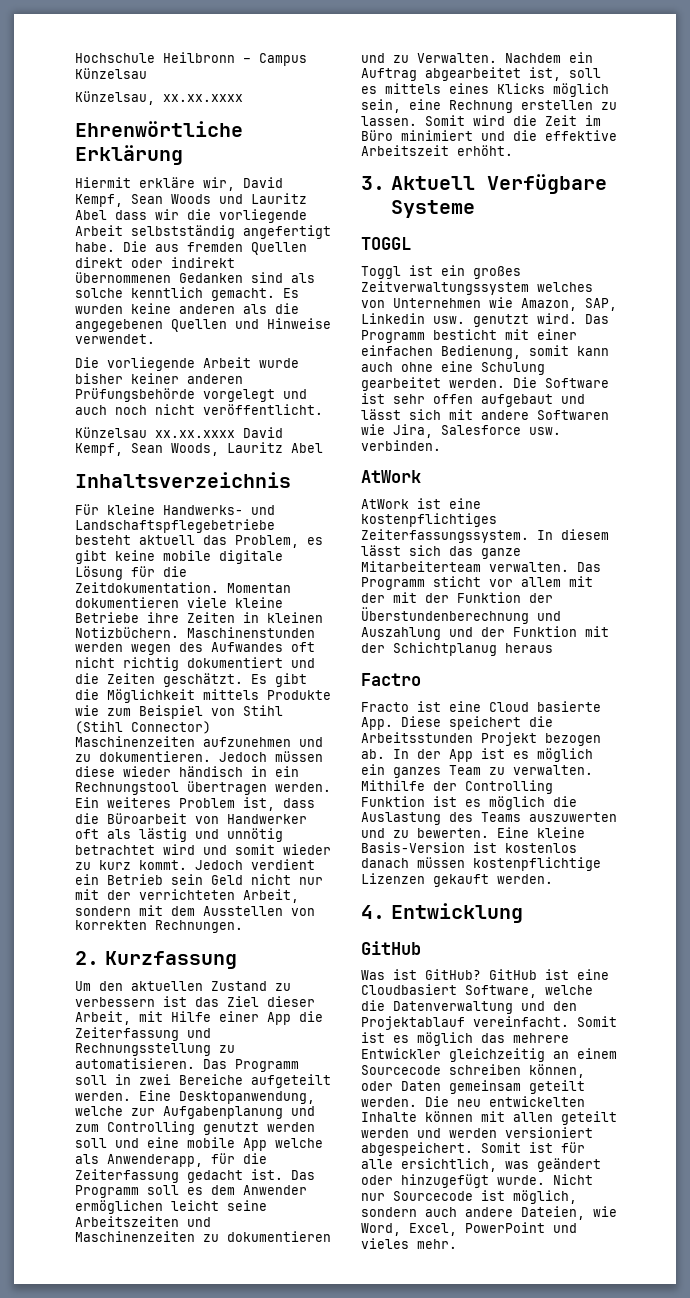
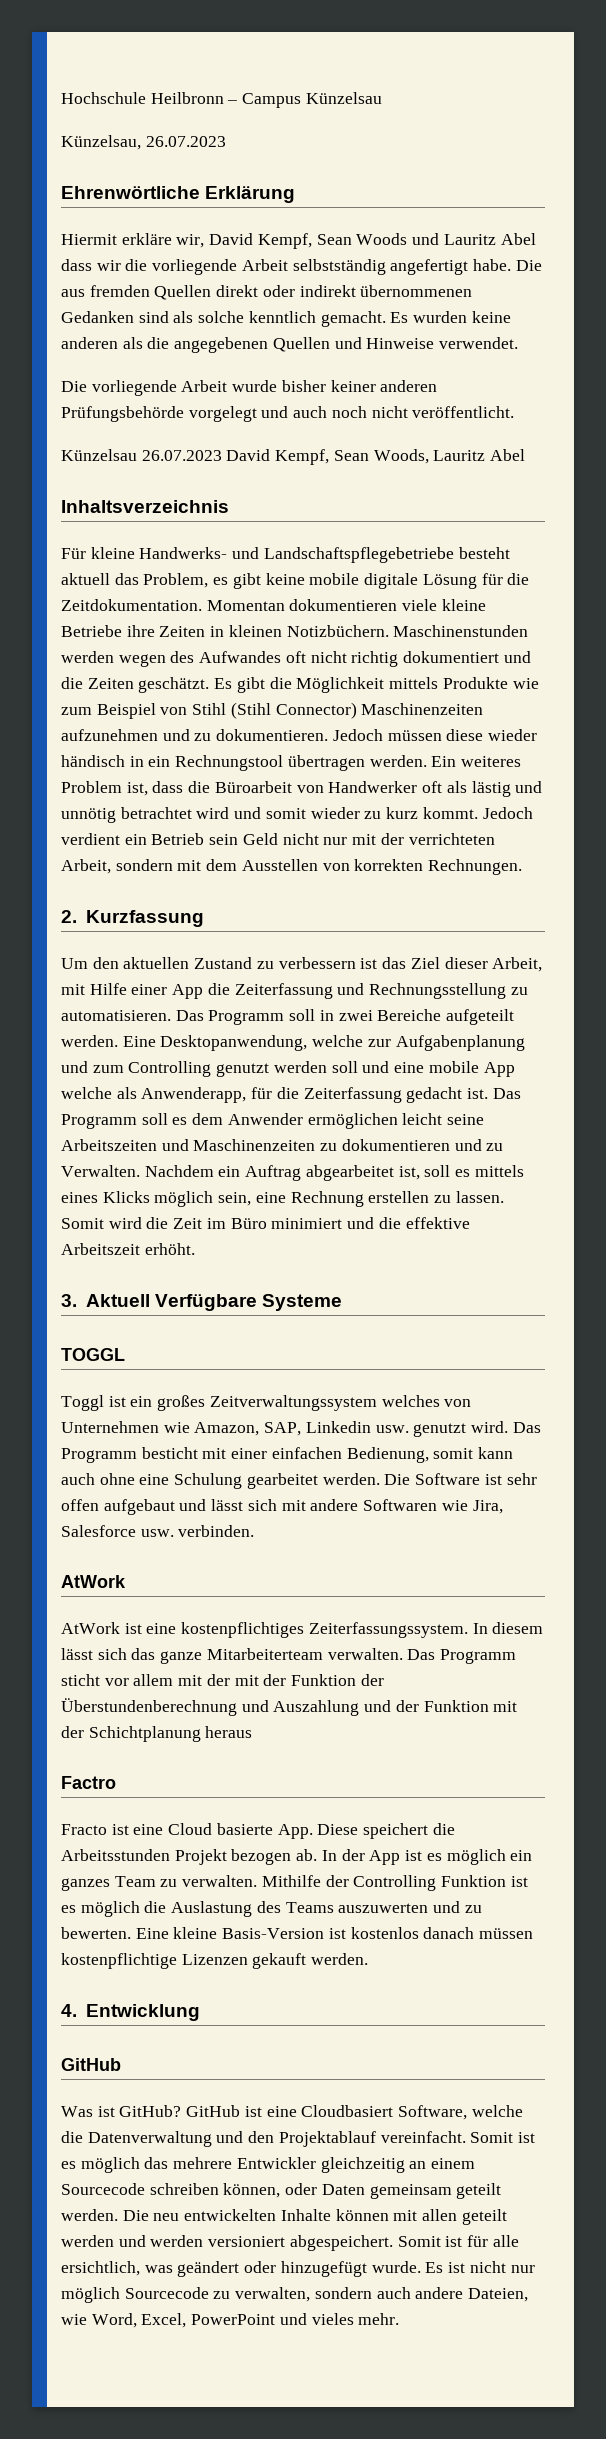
[163,94,243,102] xx.xx.xxxx -> [145,136,226,147] 26.07.2023
[155,430,235,438] xx.xx.xxxx -> [141,450,222,461] 26.07.2023
[393,642,497,656] Schichtplanug -> [88,1726,201,1742] Schichtplanung
[553,1174,593,1185] [361,1190,577,1204] Nicht nur Sourcecode ist möglich, -> [425,2261,535,2273] [61,2287,311,2303] Es ist nicht nur möglich Sourcecode zu verwalten,

